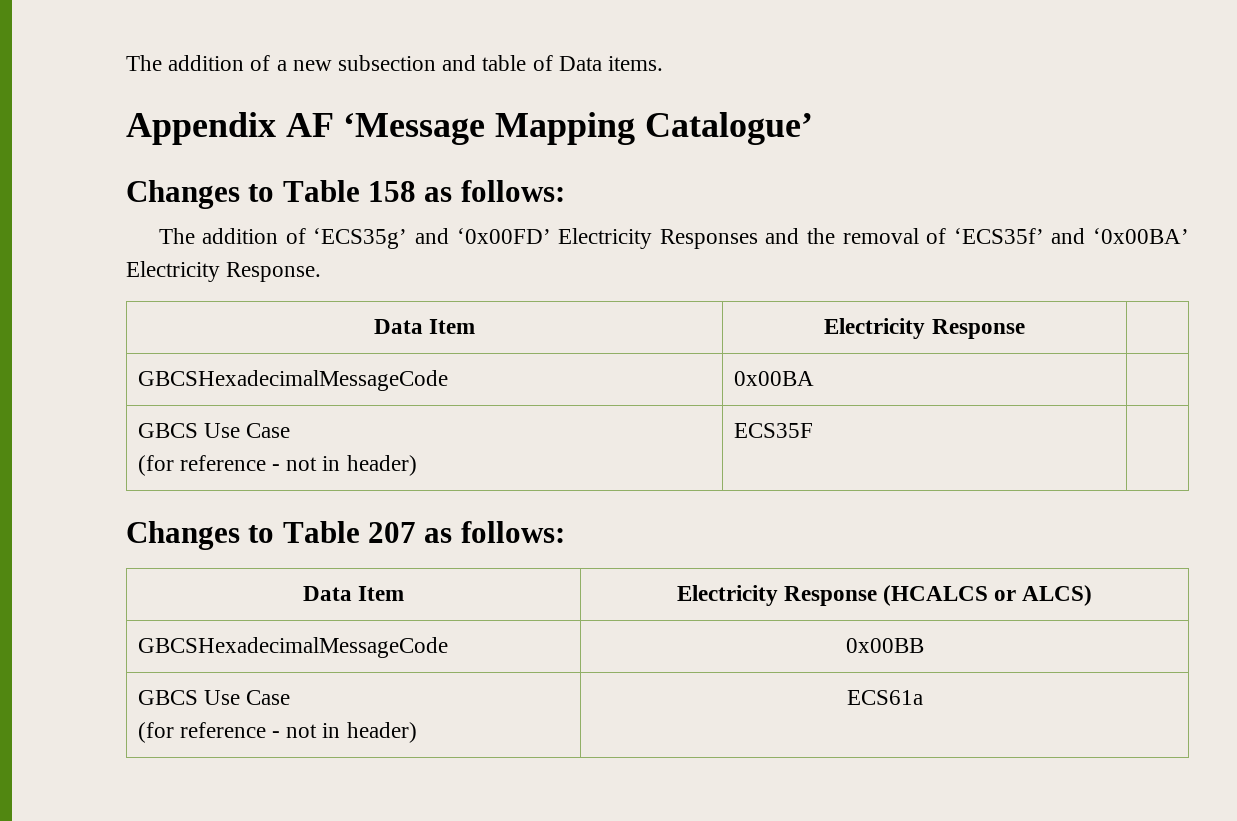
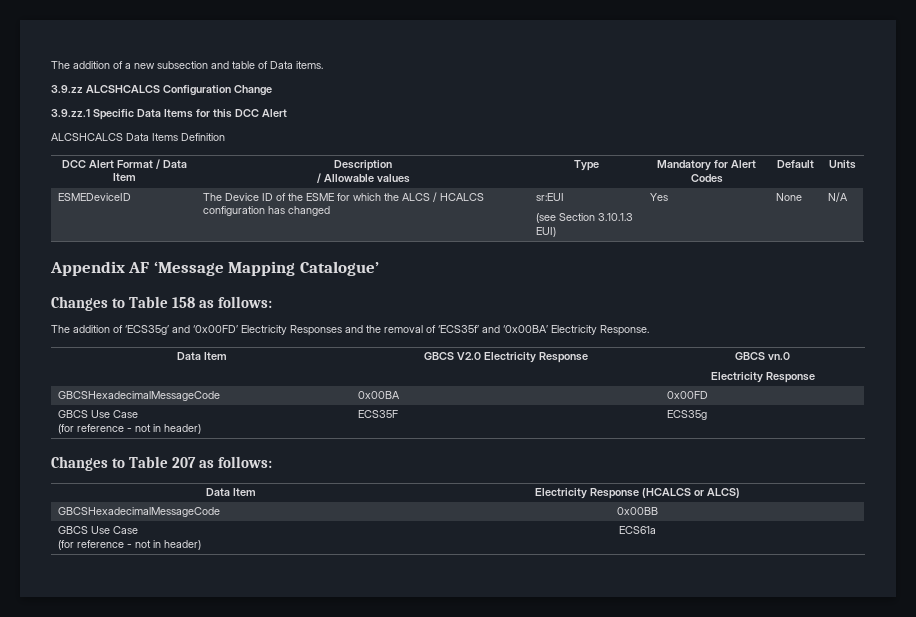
(664, 63) none -> [51,85,272,96] [51,109,287,120] [51,133,225,141] [61,159,187,169] [112,173,136,181] [334,160,392,171] [316,173,410,183] [574,160,599,171] [657,160,756,171] [690,174,723,183] [777,160,814,168] [829,160,856,169] [58,193,132,201] [203,192,485,202] [203,206,331,216] [536,193,565,201] [536,213,634,223] [536,227,557,237] [650,193,669,201] [776,193,803,201] [828,192,849,202] // 3.9.zz ALCSHCALCS Configuration Change // 3.9.zz.1 Specific Data Items for this DCC Alert // ALCSHCALCS Data Items Definition // DCC Alert Format / Data Item | Description // / Allowable values | Type | Mandatory for Alert Codes | Default | Units // ESMEDeviceID | The Device ID of the ESME for which the ALCS / HCALCS configuration has changed | sr:EUI // (see Section 3.10.1.3 EUI) | Yes | None | N/A
(476, 326) none -> [424,352,481,360] GBCS V2.0
(1025, 329) none -> [735,352,790,360] [710,372,815,383] GBCS vn.0 // Electricity Response
(814, 378) none -> [667,391,709,399] 0x00FD
(813, 430) none -> [667,410,708,420] ECS35g

